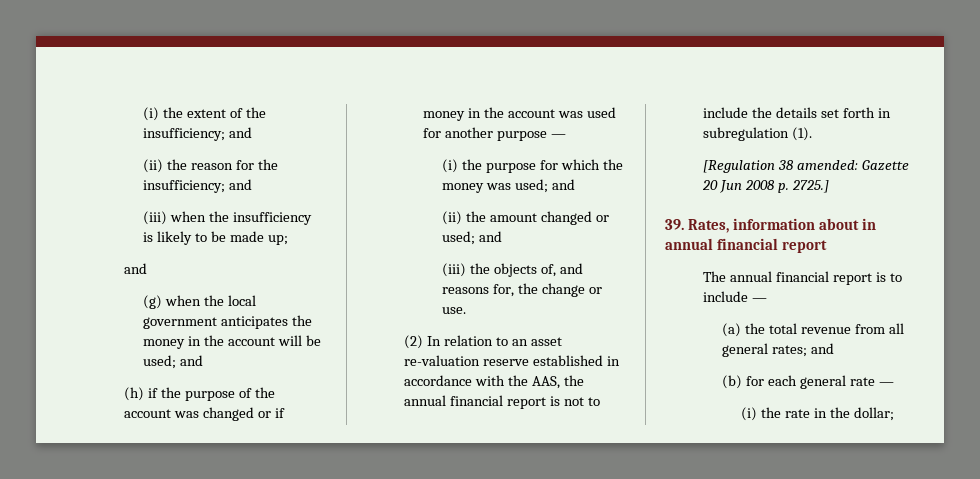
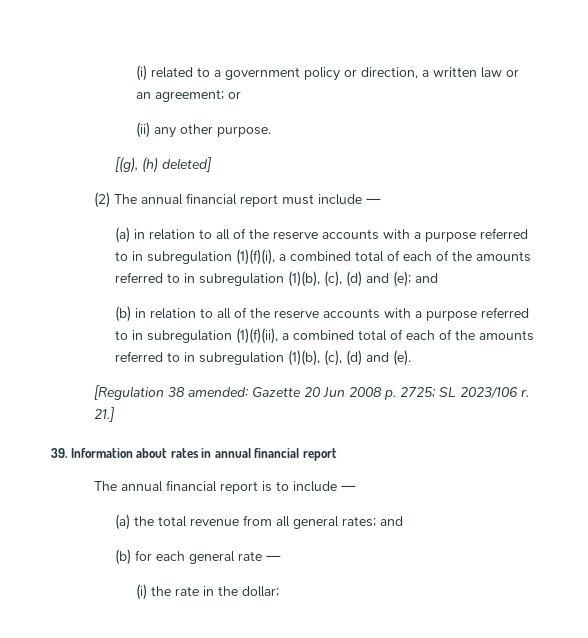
[143,107,267,121] [143,127,253,141] [143,159,279,173] [143,179,253,193] [143,211,313,225] [143,231,289,245] [124,263,148,274] [143,295,257,309] [143,315,313,329] [143,335,322,349] [143,355,204,369] [124,387,275,401] [124,407,286,421] [423,107,616,121] [423,127,567,141] [442,159,624,173] [442,179,576,193] [442,211,610,225] [442,231,503,245] [442,263,584,277] [442,283,603,297] [442,307,467,314] [404,335,562,349] [404,355,620,366] [404,375,584,389] [404,395,600,409] [703,107,891,118] [703,127,813,141] (i) the extent of the insufficiency; and // (ii) the reason for the insufficiency; and // (iii) when the insufficiency is likely to be made up; // and // (g) when the local government anticipates the money in the account will be used; and // (h) if the purpose of the account was changed or if money in the account was used for another purpose — // (i) the purpose for which the money was used; and // (ii) the amount changed or used; and // (iii) the objects of, and reasons for, the change or use. // (2) In relation to an asset re-valuation reserve established in accordance with the AAS, the annual financial report is not to include the details set forth in subregulation (1). -> [136,65,520,81] [136,89,242,102] [136,122,272,138] [114,157,212,173] [93,192,381,208] [114,227,528,243] [114,249,531,265] [114,271,438,287] [114,306,529,322] [114,328,534,344] [114,350,411,366] (i) related to a government policy or direction, a written law or an agreement; or // (ii) any other purpose. // [(g), (h) deleted] // (2) The annual financial report must include — // (a) in relation to all of the reserve accounts with a purpose referred to in subregulation (1)(f)(i), a combined total of each of the amounts referred to in subregulation (1)(b), (c), (d) and (e); and // (b) in relation to all of the reserve accounts with a purpose referred to in subregulation (1)(f)(ii), a combined total of each of the amounts referred to in subregulation (1)(b), (c), (d) and (e).
[791,180,829,193] [665,218,859,233] 2725.] // 39. Rates, information about -> [399,386,529,399] [93,407,115,422] [51,448,199,458] 2725; SL 2023/106 r. 21.] // 39. Information about rates

